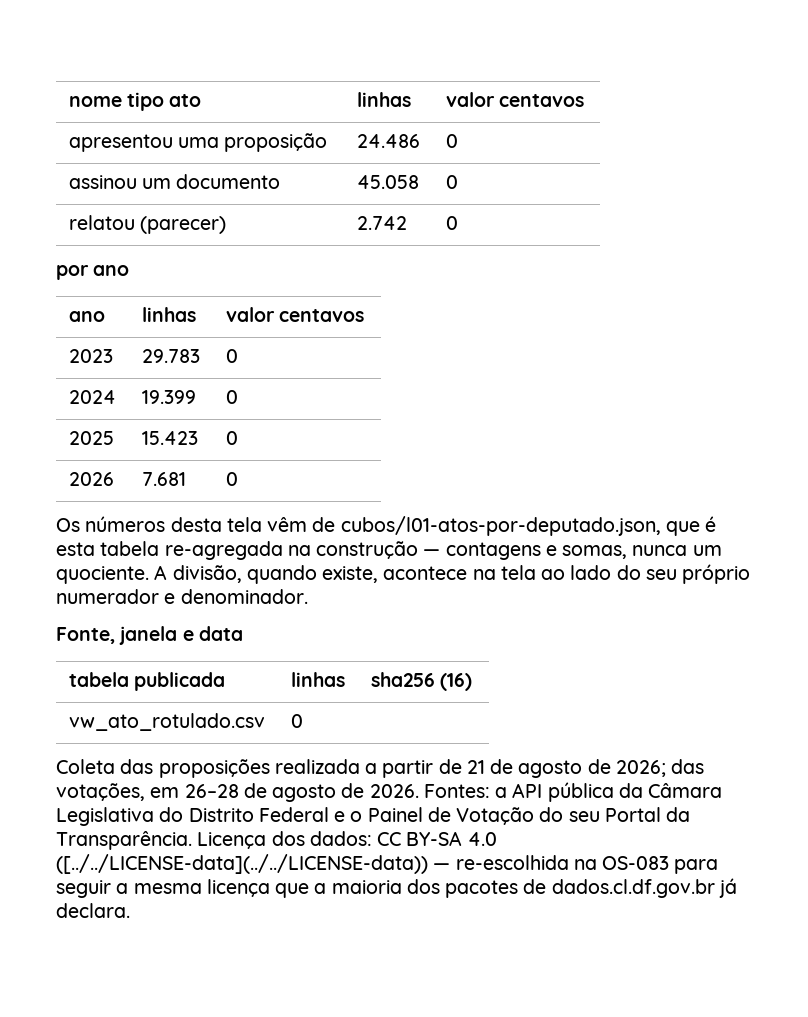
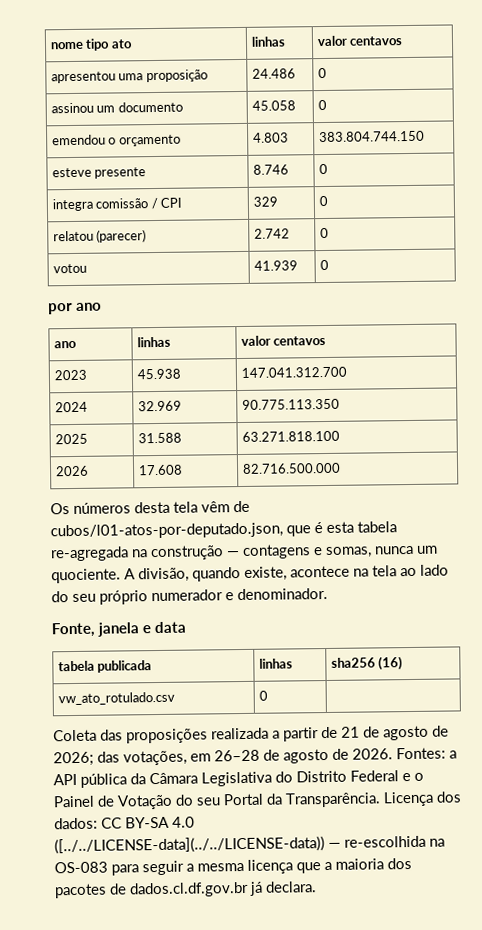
(458, 182) none -> [51,134,181,147] [252,132,289,143] [318,130,425,143] [51,167,147,179] [252,164,289,175] [318,163,328,175] [51,197,183,212] [252,196,278,207] [318,195,328,207] // emendou o orçamento | 4.803 | 383.804.744.150 // esteve presente | 8.746 | 0 // integra comissão / CPI | 329 | 0
(458, 223) none -> [52,263,87,274] [253,260,298,271] [319,259,329,271] // votou | 41.939 | 0
[141,349,200,363] [225,349,238,363] 29.783 | 0 -> [136,368,181,380] [240,366,347,378] 45.938 | 147.041.312.700
[141,390,196,404] [225,390,238,404] 19.399 | 0 -> [137,400,182,412] [241,398,340,410] 32.969 | 90.775.113.350
[141,431,198,445] [225,431,238,445] 15.423 | 0 -> [137,432,182,444] [241,430,340,442] 31.588 | 63.271.818.100
[141,472,186,486] [225,472,238,486] 7.681 | 0 -> [137,464,183,476] [241,462,341,474] 17.608 | 82.716.500.000

